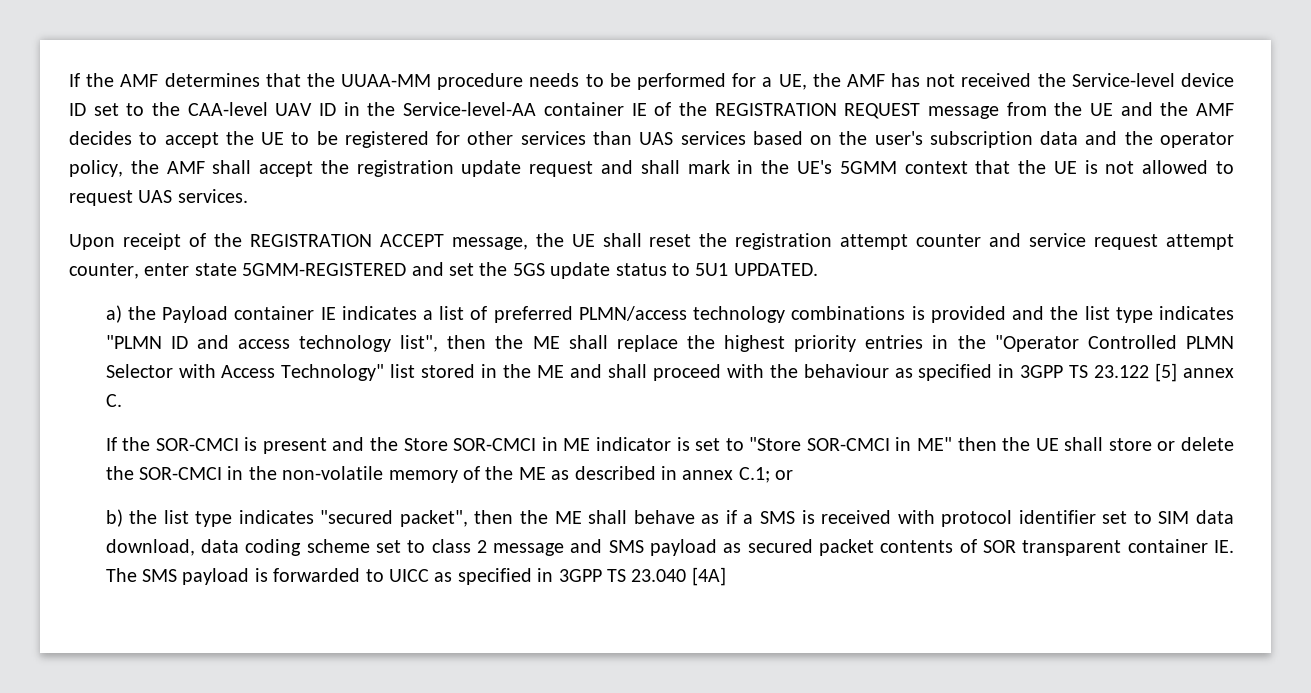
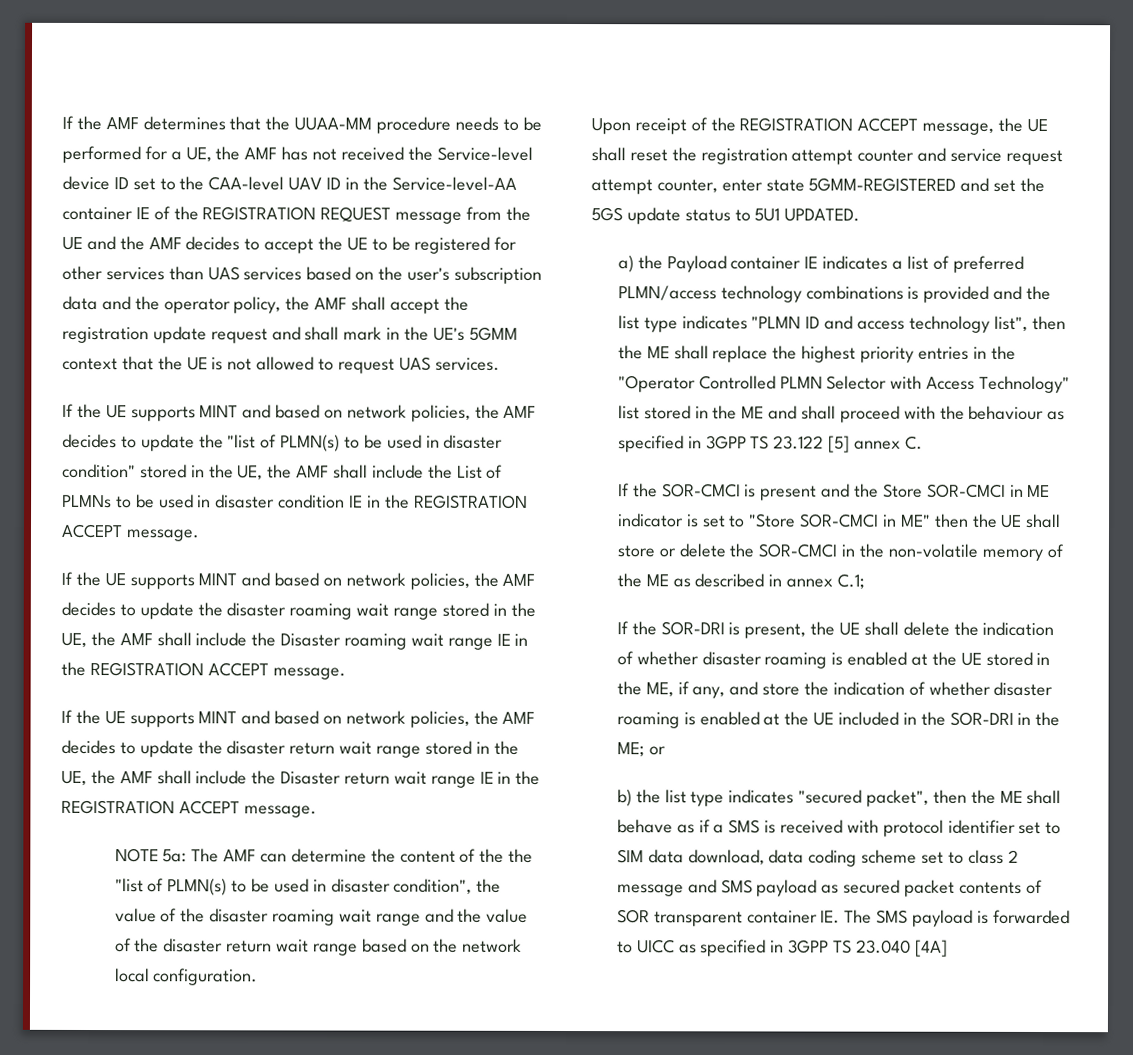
(248, 196) none -> [62,403,537,422] [62,433,504,452] [62,463,504,481] [62,494,528,509] [61,523,199,542] [61,571,536,590] [61,601,536,620] [61,632,529,650] [61,661,346,680] [61,709,536,728] [61,739,519,758] [61,770,541,788] [61,799,317,818] [114,848,534,863] [114,878,502,896] [114,908,529,926] [114,938,523,956] [114,968,259,986] // If the UE supports MINT and based on network policies, the AMF decides to update the "list of PLMN(s) to be used in disaster condition" stored in the UE, the AMF shall include the List of PLMNs to be used in disaster condition IE in the REGISTRATION ACCEPT message. // If the UE supports MINT and based on network policies, the AMF decides to update the disaster roaming wait range stored in the UE, the AMF shall include the Disaster roaming wait range IE in the REGISTRATION ACCEPT message. // If the UE supports MINT and based on network policies, the AMF decides to update the disaster return wait range stored in the UE, the AMF shall include the Disaster return wait range IE in the REGISTRATION ACCEPT message. // NOTE 5a: The AMF can determine the content of the the "list of PLMN(s) to be used in disaster condition", the value of the disaster roaming wait range and the value of the disaster return wait range based on the network local configuration.
(770, 475) none -> [616,621,1055,639] [616,651,1051,669] [616,681,1054,699] [616,711,1061,729] [616,742,645,758] // If the SOR-DRI is present, the UE shall delete the indication of whether disaster roaming is enabled at the UE stored in the ME, if any, and store the indication of whether disaster roaming is enabled at the UE included in the SOR-DRI in the ME;

